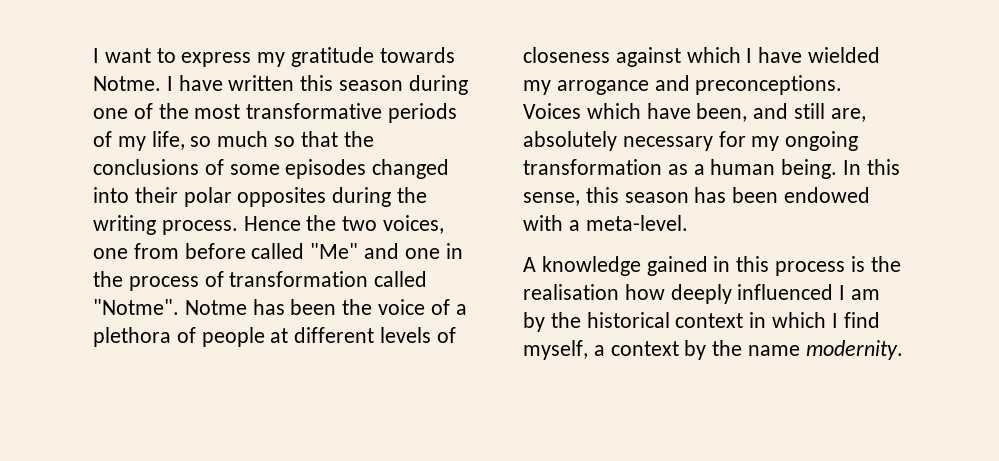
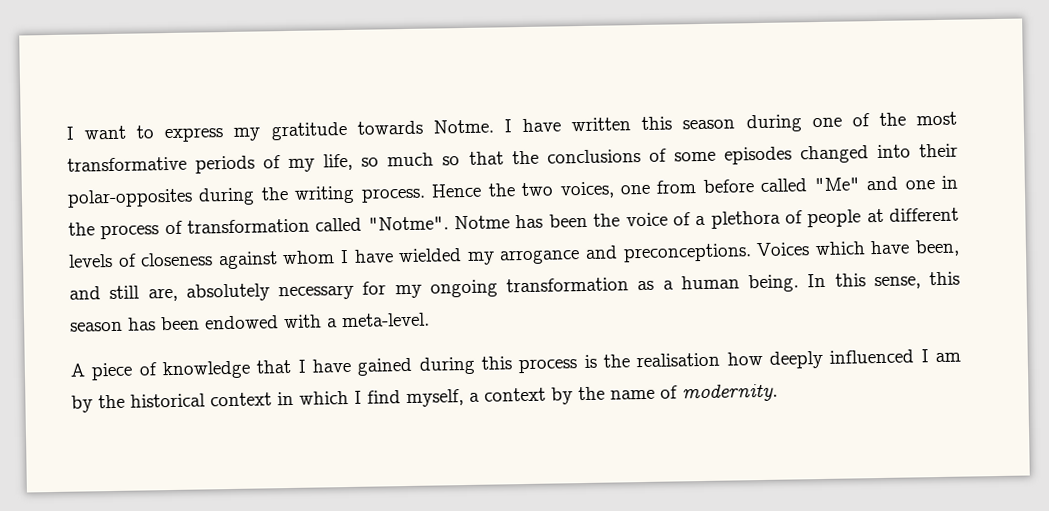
[183,187,327,207] polar opposites -> [67,188,193,208] polar-opposites
[686,47,741,63] which -> [282,250,336,265] whom
[541,256,731,276] knowledge gained in -> [91,356,475,381] piece of knowledge that I have gained during
(801, 350) none -> [660,385,678,399] of

